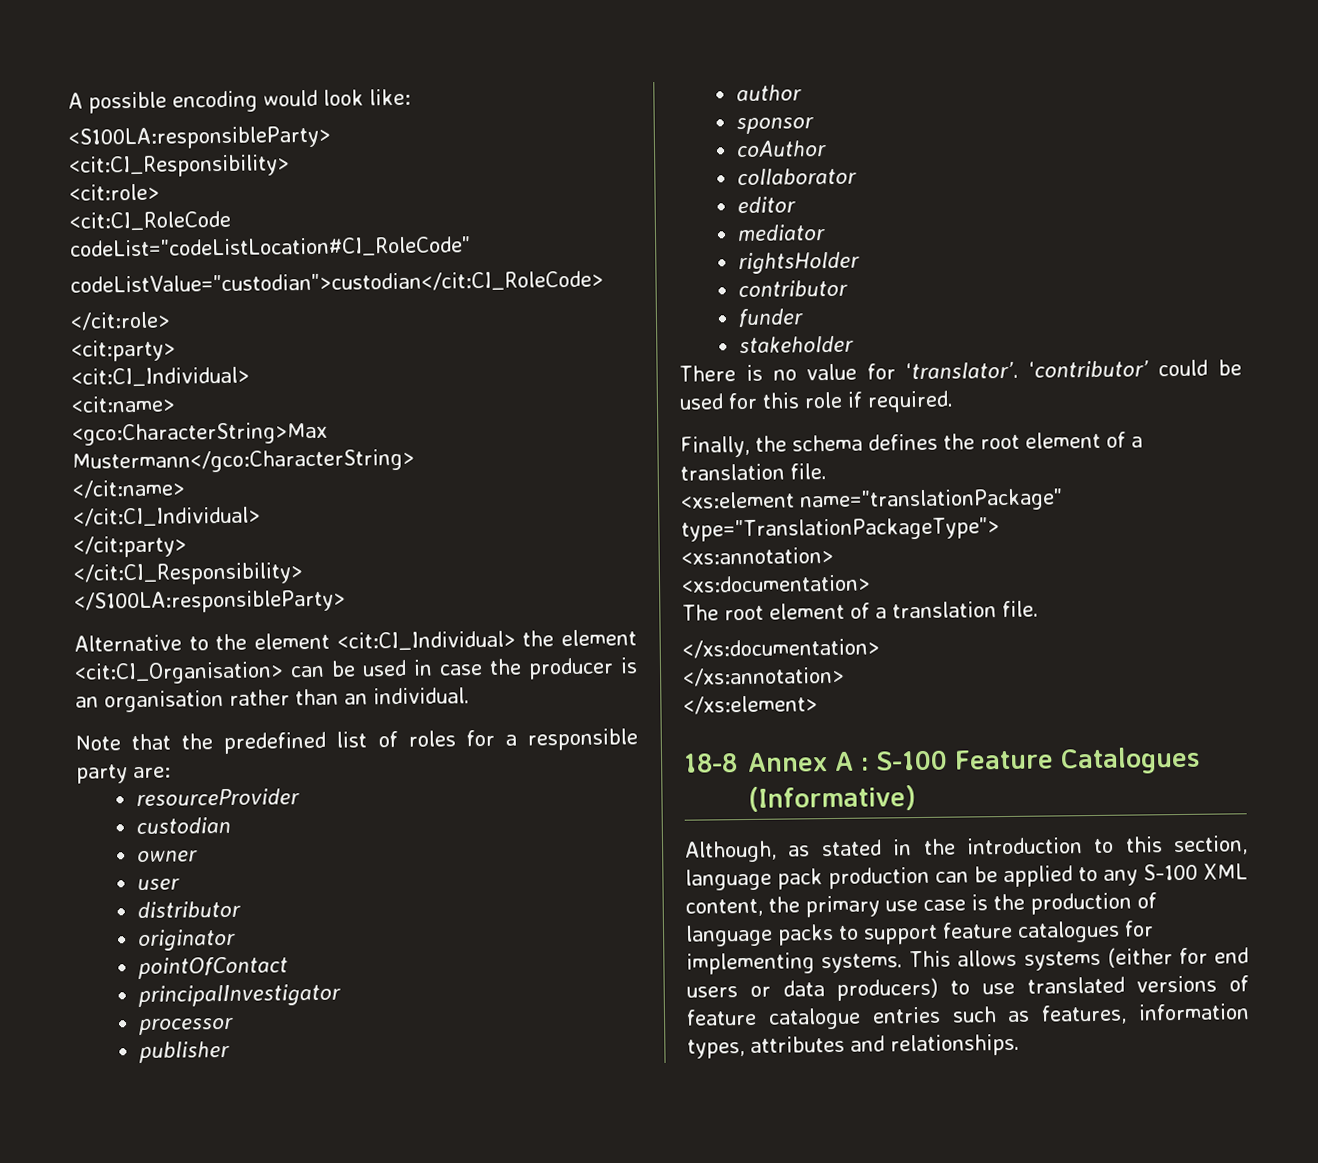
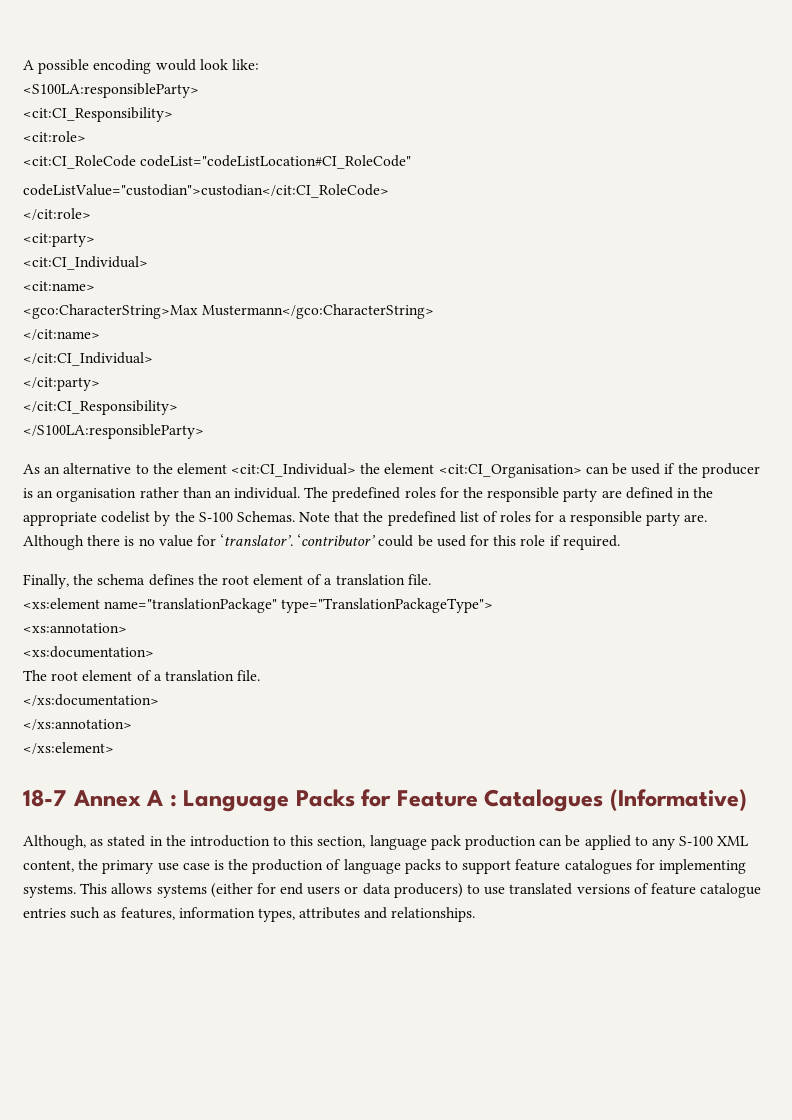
[74,634,182,652] Alternative -> [23,463,132,474] As an alternative
[413,659,483,676] in case -> [664,463,676,474] if
(470, 696) // -> [304,487,714,502] [23,511,295,526] The predefined roles for the responsible party are defined in the appropriate codelist by the S-100 Schemas.
[133,766,171,779] [136,788,301,807] [136,816,232,835] [137,850,199,863] [137,878,181,891] [137,900,242,919] [137,928,237,952] [138,956,289,980] [138,983,342,1008] [139,1017,235,1036] [139,1040,231,1064] [736,84,803,102] [736,117,815,135] [736,140,828,158] [737,167,858,186] [737,196,797,214] [737,224,827,242] [738,251,861,275] [738,279,849,298] [738,308,805,328] [739,335,855,354] [679,365,736,382] are: // resourceProvider // custodian // owner // user // distributor // originator // pointOfContact // principalInvestigator // processor // publisher // author // sponsor // coAuthor // collaborator // editor // mediator // rightsHolder // contributor // funder // stakeholder // There -> [684,514,708,522] [23,535,121,550] are. Although there
[683,753,738,773] 18-8 -> [23,789,66,807] 18-7
[875,750,948,771] S-100 -> [183,789,392,812] Language Packs for

